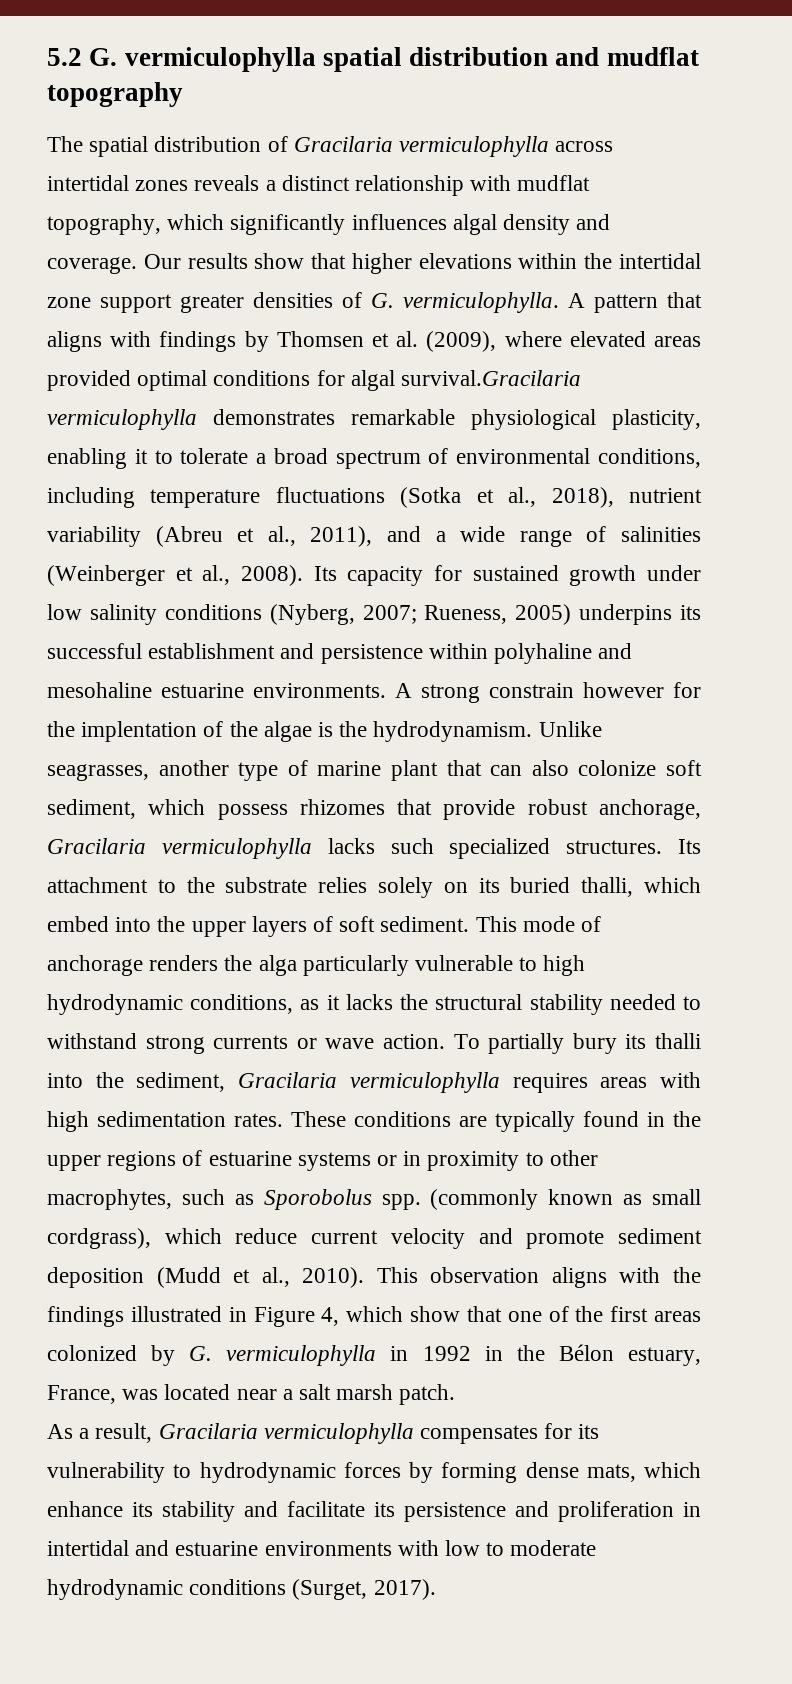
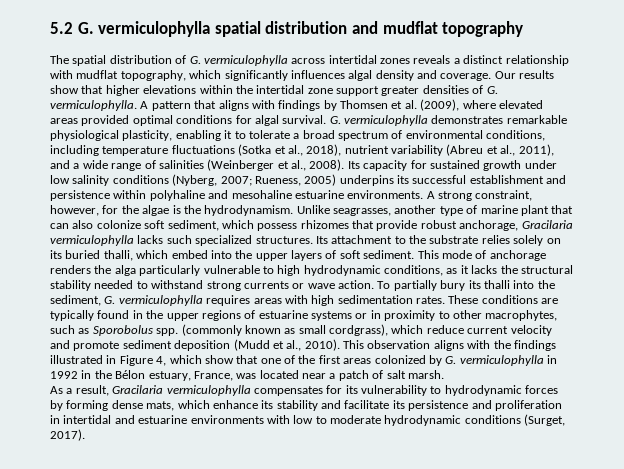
[293,136,393,152] Gracilaria -> [189,56,201,64] G.
[401,370,582,386] survival.Gracilaria -> [282,115,341,124] survival. G.
[489,682,701,698] [47,721,224,742] constrain however for the implentation of -> [475,190,533,201] [50,205,119,216] constraint, however, for
[238,1072,338,1088] Gracilaria -> [104,296,116,304] G.
[299,1384,456,1405] salt marsh patch. -> [338,370,444,381] patch of salt marsh.

